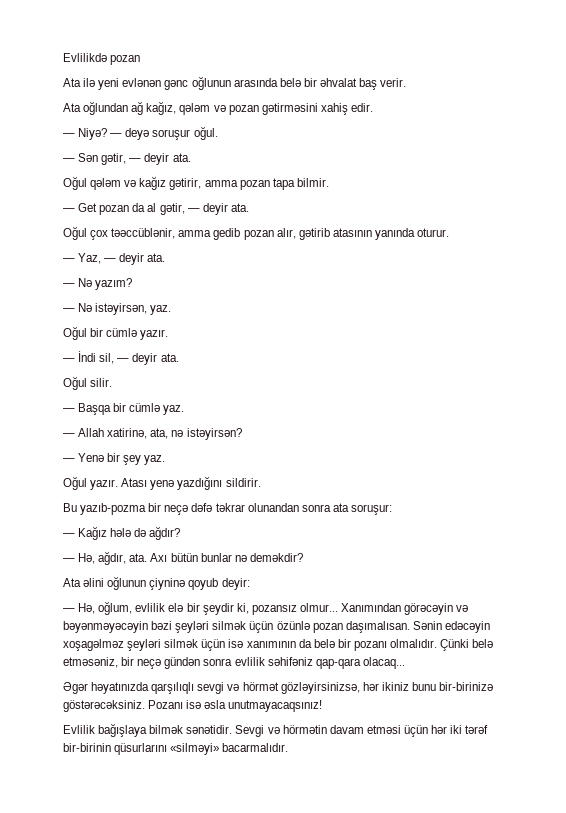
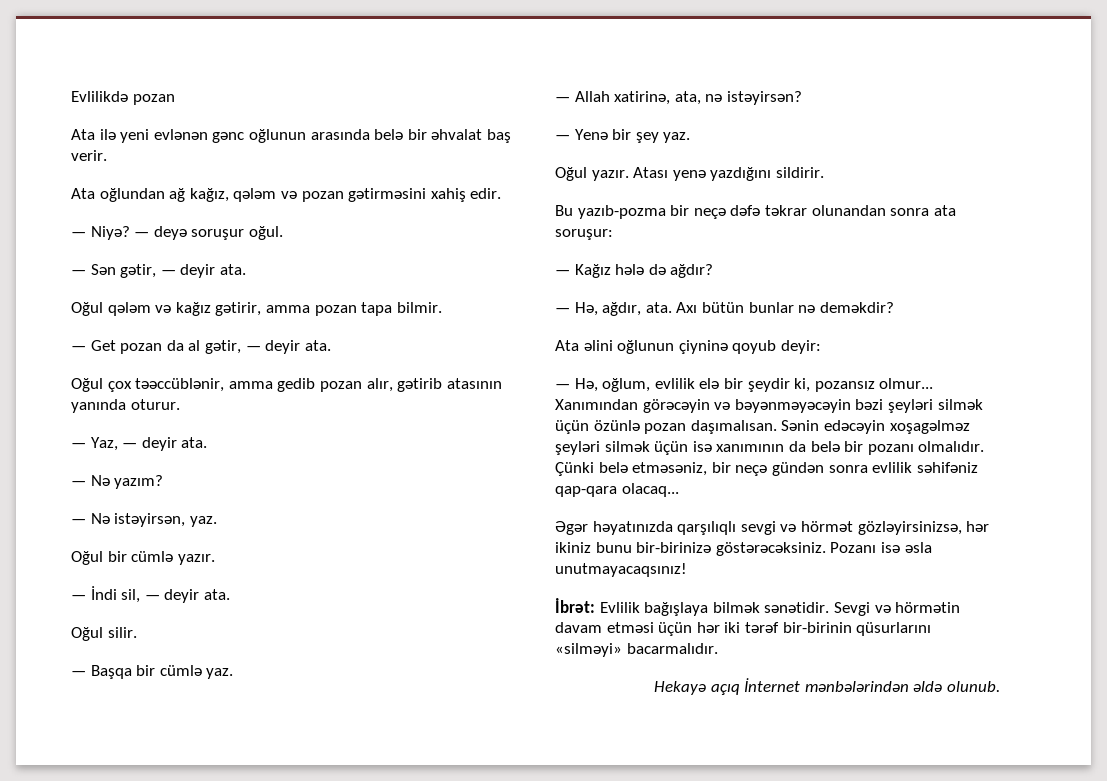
(323, 706) none -> [555,598,595,613] İbrət:
(289, 747) none -> [654,678,1000,695] // Hekayə açıq İnternet mənbələrindən əldə olunub.

